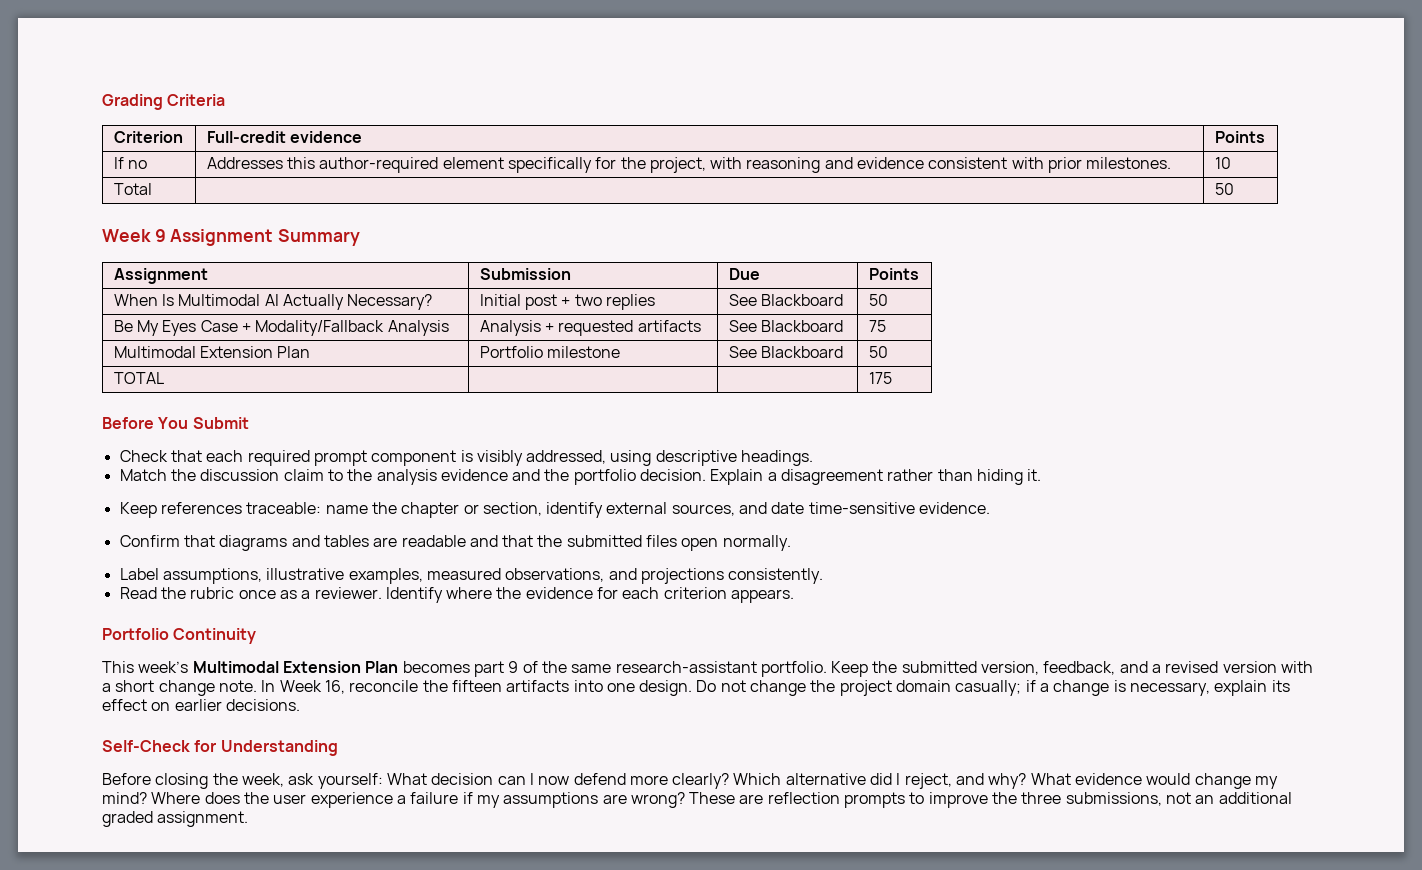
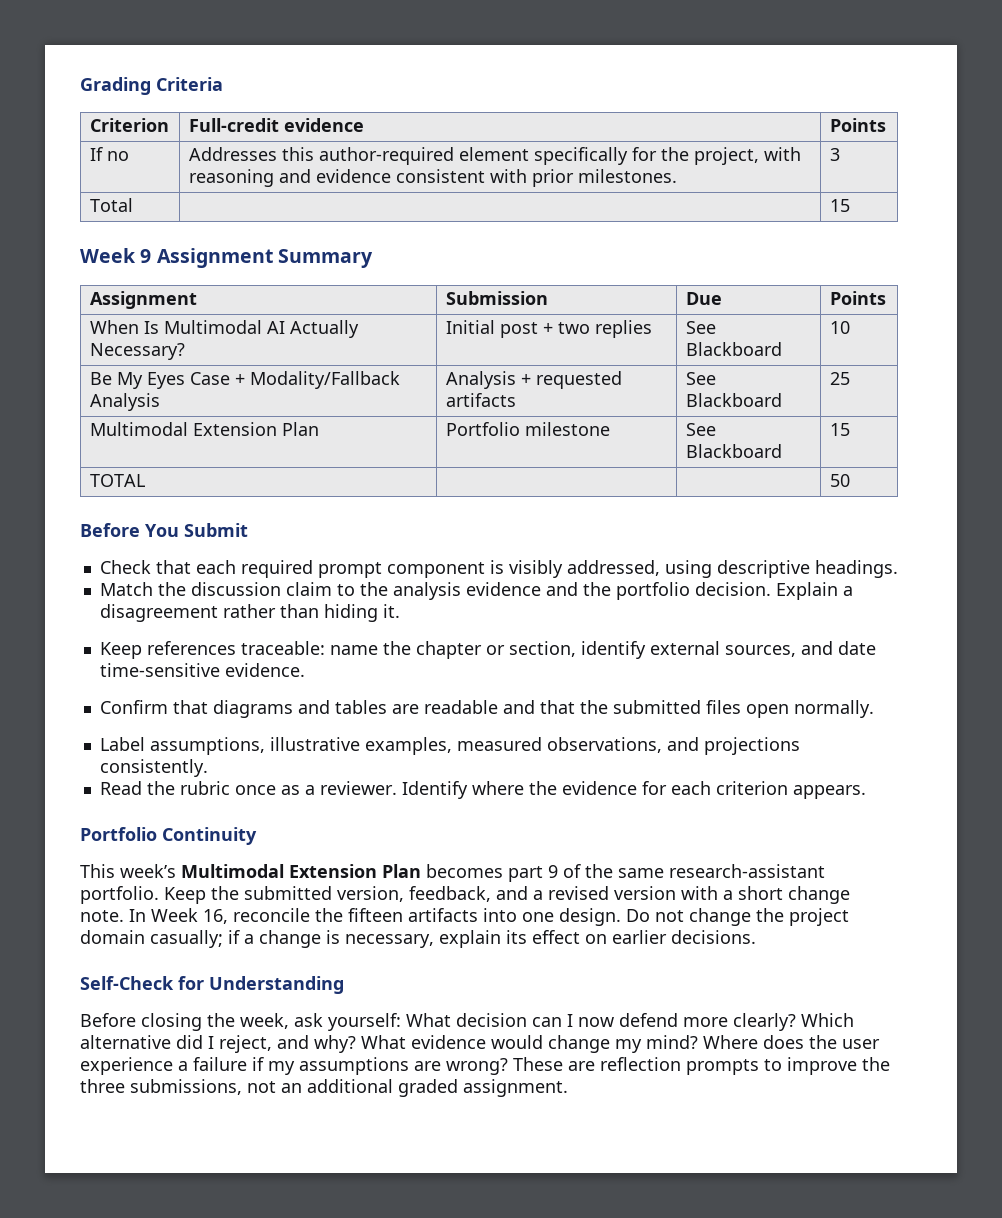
[1214,157,1231,169] 10 -> [829,148,840,161] 3
[1214,183,1234,195] 50 -> [829,199,850,212] 15
[868,294,888,306] 50 -> [829,321,850,334] 10
[868,320,886,332] 75 -> [829,372,850,385] 25
[868,346,888,358] 50 -> [829,423,850,436] 15
[868,372,892,384] 175 -> [829,474,850,487] 50

